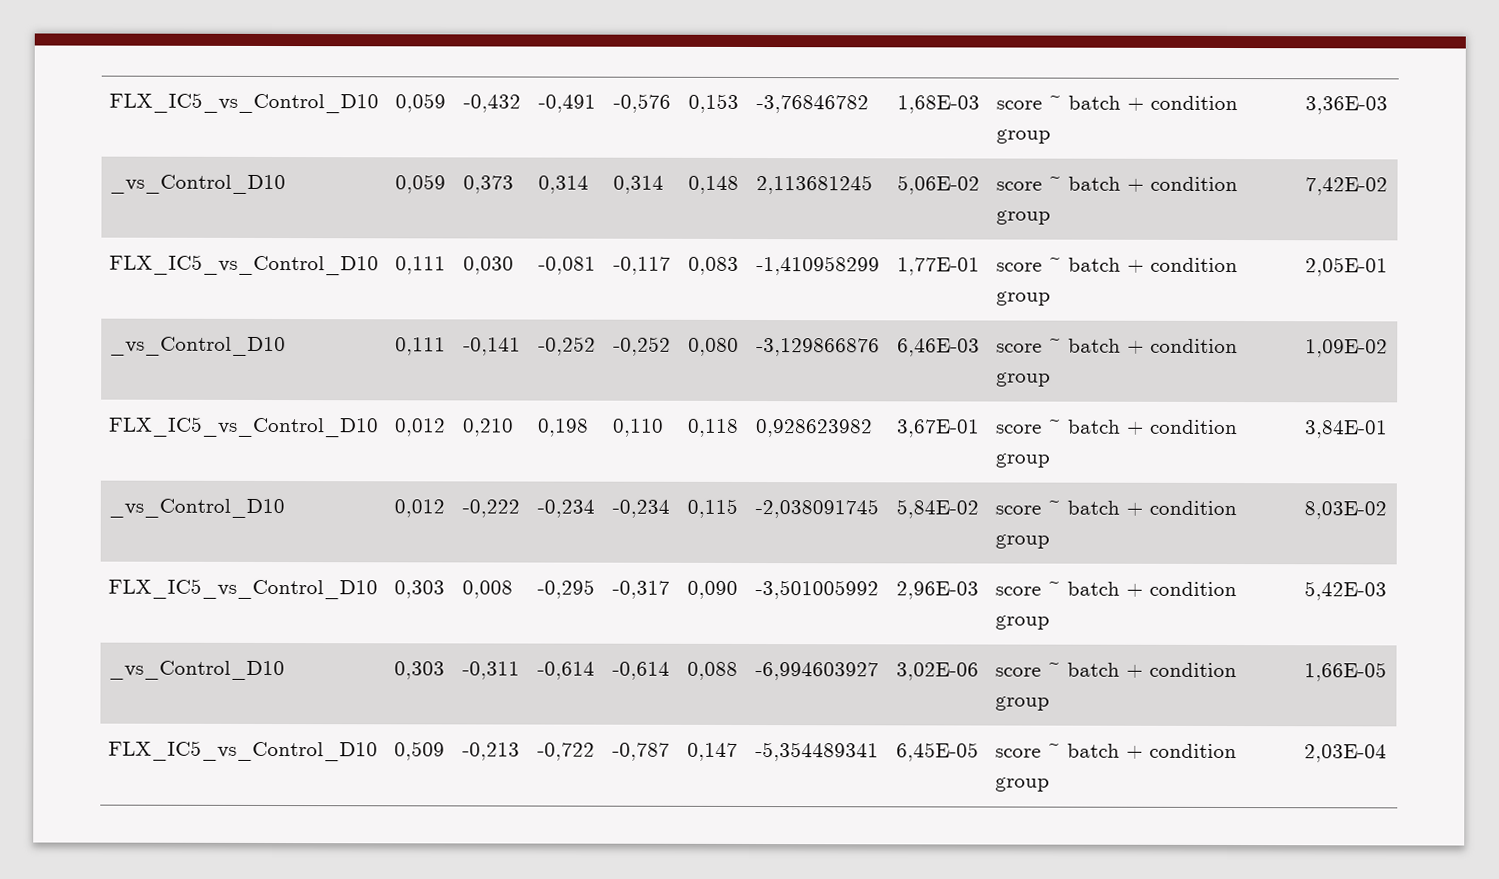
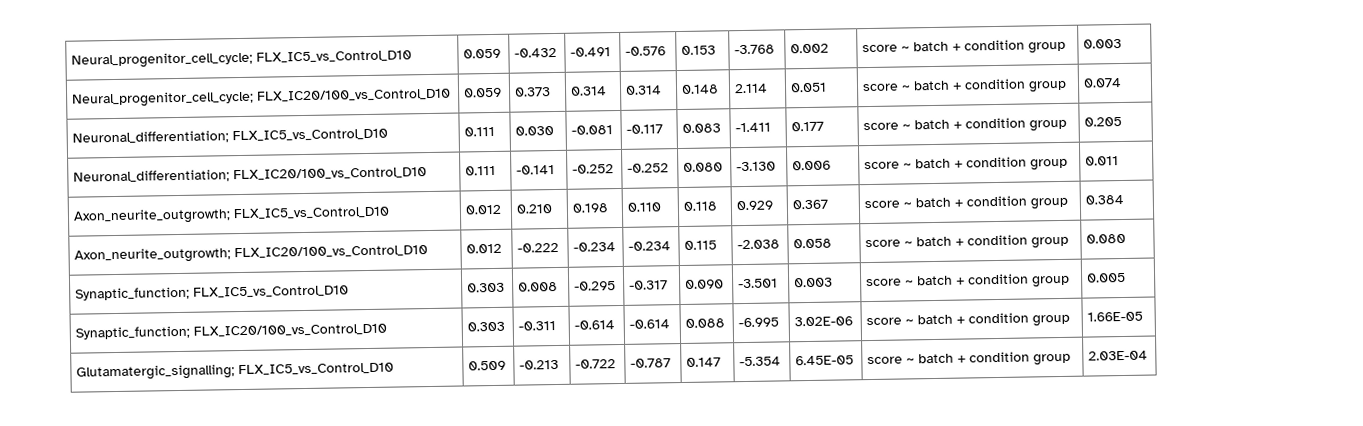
[109,92,380,114] [395,93,447,113] [463,94,522,113] [538,94,597,113] [613,93,672,113] [688,93,740,113] [756,95,870,114] [897,95,981,114] [996,95,1239,111] [996,129,1052,144] [1305,96,1389,115] [109,174,287,195] [395,174,447,194] [463,175,515,194] [538,175,590,194] [613,175,665,194] [688,175,740,194] [756,175,874,195] [897,175,981,195] [996,176,1239,192] [996,210,1052,225] [1305,177,1389,196] [109,254,380,276] [395,256,447,275] [463,256,515,275] [538,256,597,275] [613,256,672,275] [688,256,740,275] [756,256,881,276] [897,257,981,276] [996,257,1239,273] [996,291,1052,306] [1305,257,1389,277] [109,336,287,357] [395,337,447,356] [463,337,522,356] [538,336,597,356] [613,336,672,356] [688,337,740,356] [756,338,881,357] [897,338,981,357] [996,338,1239,354] [996,372,1052,387] [1305,339,1389,358] [109,416,380,438] [395,418,447,437] [463,418,515,437] [538,418,590,437] [613,418,665,437] [688,418,740,437] [756,419,874,438] [897,419,981,438] [996,419,1239,435] [995,453,1051,468] [1305,420,1389,439] [108,498,286,519] [394,499,446,518] [462,499,521,518] [537,499,596,518] [612,499,671,518] [687,498,739,518] [755,499,880,519] [896,499,980,519] [995,500,1238,516] [995,534,1051,549] [1304,501,1388,520] [108,578,379,600] [394,580,446,599] [462,580,514,599] [537,579,596,599] [612,580,671,599] [687,580,739,599] [755,580,880,600] [896,581,980,600] [995,581,1238,597] [995,615,1051,630] [1304,581,1388,601] [108,660,286,681] [394,661,446,680] [462,661,521,680] [537,661,596,680] [612,661,671,680] [687,661,739,680] [755,662,880,681] [896,662,980,681] [995,662,1238,678] [995,696,1051,711] [1304,662,1388,682] [108,740,379,762] [394,741,446,761] [462,742,521,761] [537,742,596,761] [612,742,671,761] [687,742,739,761] [755,742,880,762] [896,742,980,762] [995,743,1238,759] [995,777,1051,792] [1304,744,1388,763] FLX_IC5_vs_Control_D10 | 0,059 | -0,432 | -0,491 | -0,576 | 0,153 | -3,76846782 | 1,68E-03 | score ~ batch + condition group | 3,36E-03 // _vs_Control_D10 | 0,059 | 0,373 | 0,314 | 0,314 | 0,148 | 2,113681245 | 5,06E-02 | score ~ batch + condition group | 7,42E-02 // FLX_IC5_vs_Control_D10 | 0,111 | 0,030 | -0,081 | -0,117 | 0,083 | -1,410958299 | 1,77E-01 | score ~ batch + condition group | 2,05E-01 // _vs_Control_D10 | 0,111 | -0,141 | -0,252 | -0,252 | 0,080 | -3,129866876 | 6,46E-03 | score ~ batch + condition group | 1,09E-02 // FLX_IC5_vs_Control_D10 | 0,012 | 0,210 | 0,198 | 0,110 | 0,118 | 0,928623982 | 3,67E-01 | score ~ batch + condition group | 3,84E-01 // _vs_Control_D10 | 0,012 | -0,222 | -0,234 | -0,234 | 0,115 | -2,038091745 | 5,84E-02 | score ~ batch + condition group | 8,03E-02 // FLX_IC5_vs_Control_D10 | 0,303 | 0,008 | -0,295 | -0,317 | 0,090 | -3,501005992 | 2,96E-03 | score ~ batch + condition group | 5,42E-03 // _vs_Control_D10 | 0,303 | -0,311 | -0,614 | -0,614 | 0,088 | -6,994603927 | 3,02E-06 | score ~ batch + condition group | 1,66E-05 // FLX_IC5_vs_Control_D10 | 0,509 | -0,213 | -0,722 | -0,787 | 0,147 | -5,354489341 | 6,45E-05 | score ~ batch + condition group | 2,03E-04 -> [71,50,413,69] [463,48,502,59] [514,47,558,58] [570,47,612,57] [625,46,667,56] [681,45,717,55] [734,44,776,55] [790,43,830,54] [862,39,1067,54] [1083,38,1123,49] [72,88,452,108] [463,87,503,98] [514,87,552,97] [570,86,608,96] [625,85,663,95] [681,84,720,94] [734,83,769,94] [790,82,828,93] [862,78,1068,93] [1083,77,1123,88] [72,128,389,145] [464,126,496,137] [515,126,555,136] [571,125,614,135] [626,124,664,134] [682,123,722,133] [735,122,772,133] [791,121,825,132] [863,117,1068,132] [1084,116,1123,127] [73,167,428,184] [465,165,497,176] [516,164,556,175] [572,164,615,174] [627,163,670,173] [683,162,724,172] [736,161,777,172] [792,160,832,171] [864,156,1069,171] [1085,156,1120,166] [73,206,391,225] [465,204,502,215] [516,204,553,214] [572,203,609,213] [627,202,662,212] [683,201,718,211] [736,200,774,211] [792,199,829,210] [864,195,1069,210] [1085,194,1125,205] [74,245,429,264] [466,243,503,254] [517,242,560,253] [573,242,617,252] [628,241,672,251] [684,240,718,250] [737,239,781,250] [793,238,833,249] [865,234,1070,249] [1086,233,1127,244] [75,285,350,301] [467,282,506,293] [518,281,559,292] [574,281,617,291] [629,280,669,290] [685,279,725,289] [738,278,779,289] [794,277,834,288] [866,273,1071,288] [1087,272,1127,283] [75,323,388,340] [467,321,506,332] [518,320,557,331] [574,320,616,330] [629,319,671,329] [685,318,726,328] [738,317,780,328] [794,316,854,327] [866,312,1071,327] [1087,311,1144,322] [76,362,395,381] [468,360,507,371] [519,359,560,370] [575,359,617,369] [630,358,672,368] [686,357,722,367] [739,356,782,367] [795,355,855,366] [867,351,1072,366] [1088,350,1149,361] Neural_progenitor_cell_cycle; FLX_IC5_vs_Control_D10 | 0.059 | -0.432 | -0.491 | -0.576 | 0.153 | -3.768 | 0.002 | score ~ batch + condition group | 0.003 // Neural_progenitor_cell_cycle; FLX_IC20/100_vs_Control_D10 | 0.059 | 0.373 | 0.314 | 0.314 | 0.148 | 2.114 | 0.051 | score ~ batch + condition group | 0.074 // Neuronal_differentiation; FLX_IC5_vs_Control_D10 | 0.111 | 0.030 | -0.081 | -0.117 | 0.083 | -1.411 | 0.177 | score ~ batch + condition group | 0.205 // Neuronal_differentiation; FLX_IC20/100_vs_Control_D10 | 0.111 | -0.141 | -0.252 | -0.252 | 0.080 | -3.130 | 0.006 | score ~ batch + condition group | 0.011 // Axon_neurite_outgrowth; FLX_IC5_vs_Control_D10 | 0.012 | 0.210 | 0.198 | 0.110 | 0.118 | 0.929 | 0.367 | score ~ batch + condition group | 0.384 // Axon_neurite_outgrowth; FLX_IC20/100_vs_Control_D10 | 0.012 | -0.222 | -0.234 | -0.234 | 0.115 | -2.038 | 0.058 | score ~ batch + condition group | 0.080 // Synaptic_function; FLX_IC5_vs_Control_D10 | 0.303 | 0.008 | -0.295 | -0.317 | 0.090 | -3.501 | 0.003 | score ~ batch + condition group | 0.005 // Synaptic_function; FLX_IC20/100_vs_Control_D10 | 0.303 | -0.311 | -0.614 | -0.614 | 0.088 | -6.995 | 3.02E-06 | score ~ batch + condition group | 1.66E-05 // Glutamatergic_signalling; FLX_IC5_vs_Control_D10 | 0.509 | -0.213 | -0.722 | -0.787 | 0.147 | -5.354 | 6.45E-05 | score ~ batch + condition group | 2.03E-04

